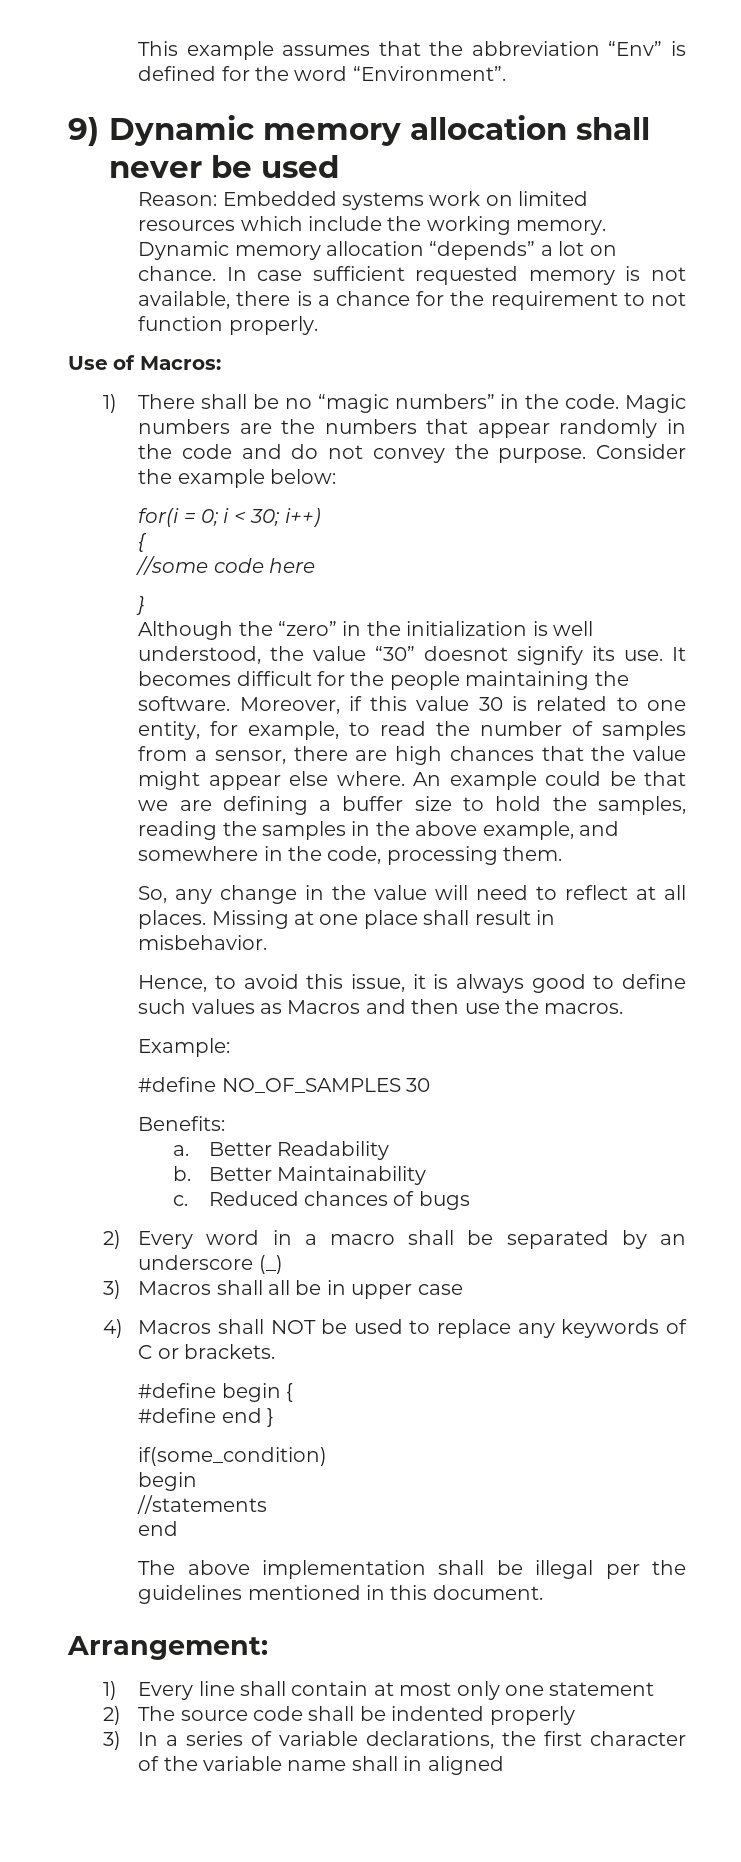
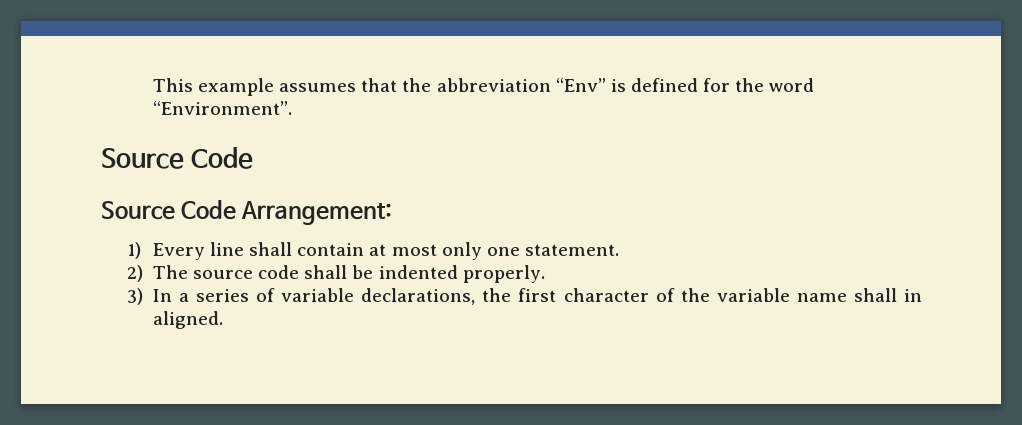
[68,115,650,146] [109,155,339,178] [138,191,589,210] [138,216,607,235] [138,241,617,260] [138,266,686,285] [138,291,686,310] [138,316,318,335] [68,355,221,370] [103,394,687,413] [138,419,686,438] [138,444,686,463] [138,469,337,488] [138,508,321,527] [138,533,148,552] [136,556,316,575] [136,596,146,615] [138,621,594,640] [138,646,686,665] [138,671,629,690] [138,696,686,714] [138,721,686,740] [138,746,686,765] [138,771,686,790] [138,796,686,815] [138,821,620,840] [138,846,563,865] [138,885,687,904] [138,910,556,929] [138,935,268,950] [138,974,686,993] [138,999,624,1014] [138,1038,231,1057] [138,1077,431,1093] [138,1116,226,1131] [173,1141,389,1160] [173,1166,426,1185] [173,1191,470,1210] [103,1230,686,1249] [138,1255,283,1274] [103,1280,463,1299] [103,1319,687,1338] [138,1344,276,1359] [138,1383,294,1402] [138,1408,275,1427] [138,1447,328,1466] [138,1472,198,1491] [137,1495,268,1514] [138,1521,179,1536] [138,1560,686,1579] [138,1585,543,1604] 9) Dynamic memory allocation shall never be used // Reason: Embedded systems work on limited resources which include the working memory. Dynamic memory allocation “depends” a lot on chance. In case sufficient requested memory is not available, there is a chance for the requirement to not function properly. // Use of Macros: // 1) There shall be no “magic numbers” in the code. Magic numbers are the numbers that appear randomly in the code and do not convey the purpose. Consider the example below: // for(i = 0; i < 30; i++) // { // //some code here // } // Although the “zero” in the initialization is well understood, the value “30” doesnot signify its use. It becomes difficult for the people maintaining the software. Moreover, if this value 30 is related to one entity, for example, to read the number of samples from a sensor, there are high chances that the value might appear else where. An example could be that we are defining a buffer size to hold the samples, reading the samples in the above example, and somewhere in the code, processing them. // So, any change in the value will need to reflect at all places. Missing at one place shall result in misbehavior. // Hence, to avoid this issue, it is always good to define such values as Macros and then use the macros. // Example: // #define NO_OF_SAMPLES 30 // Benefits: // a. Better Readability // b. Better Maintainability // c. Reduced chances of bugs // 2) Every word in a macro shall be separated by an underscore (_) // 3) Macros shall all be in upper case // 4) Macros shall NOT be used to replace any keywords of C or brackets. // #define begin { // #define end } // if(some_condition) // begin // //statements // end // The above implementation shall be illegal per the guidelines mentioned in this document. // -> [101,147,253,169] [101,200,237,220] Source Code // Source Code
[549,1682,655,1696] statement -> [525,244,620,256] statement.
[489,1706,575,1725] properly -> [462,265,545,283] properly.
[427,1756,504,1775] aligned -> [152,311,223,329] aligned.

